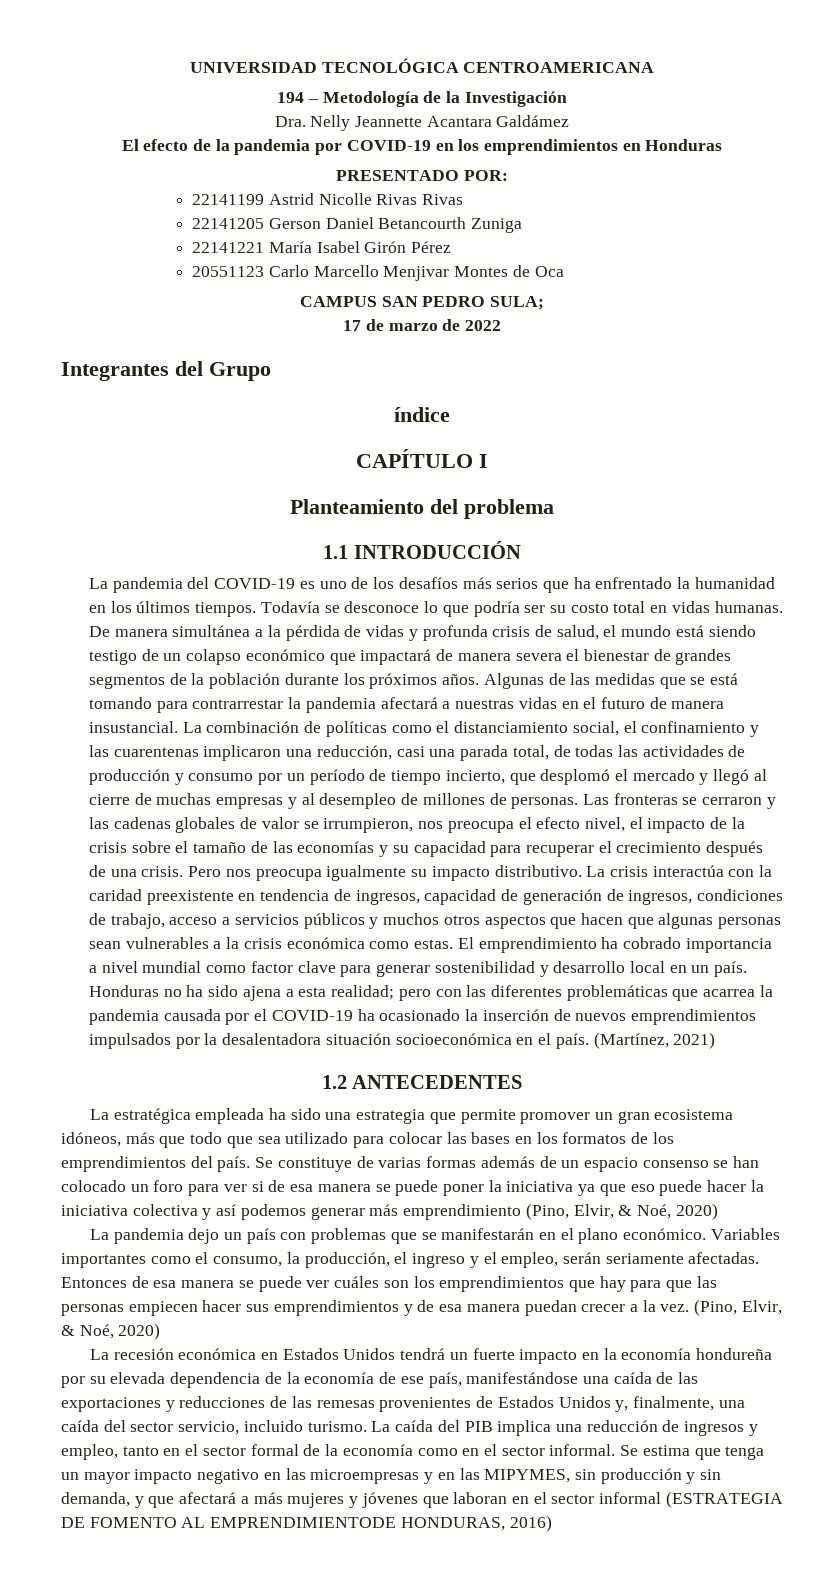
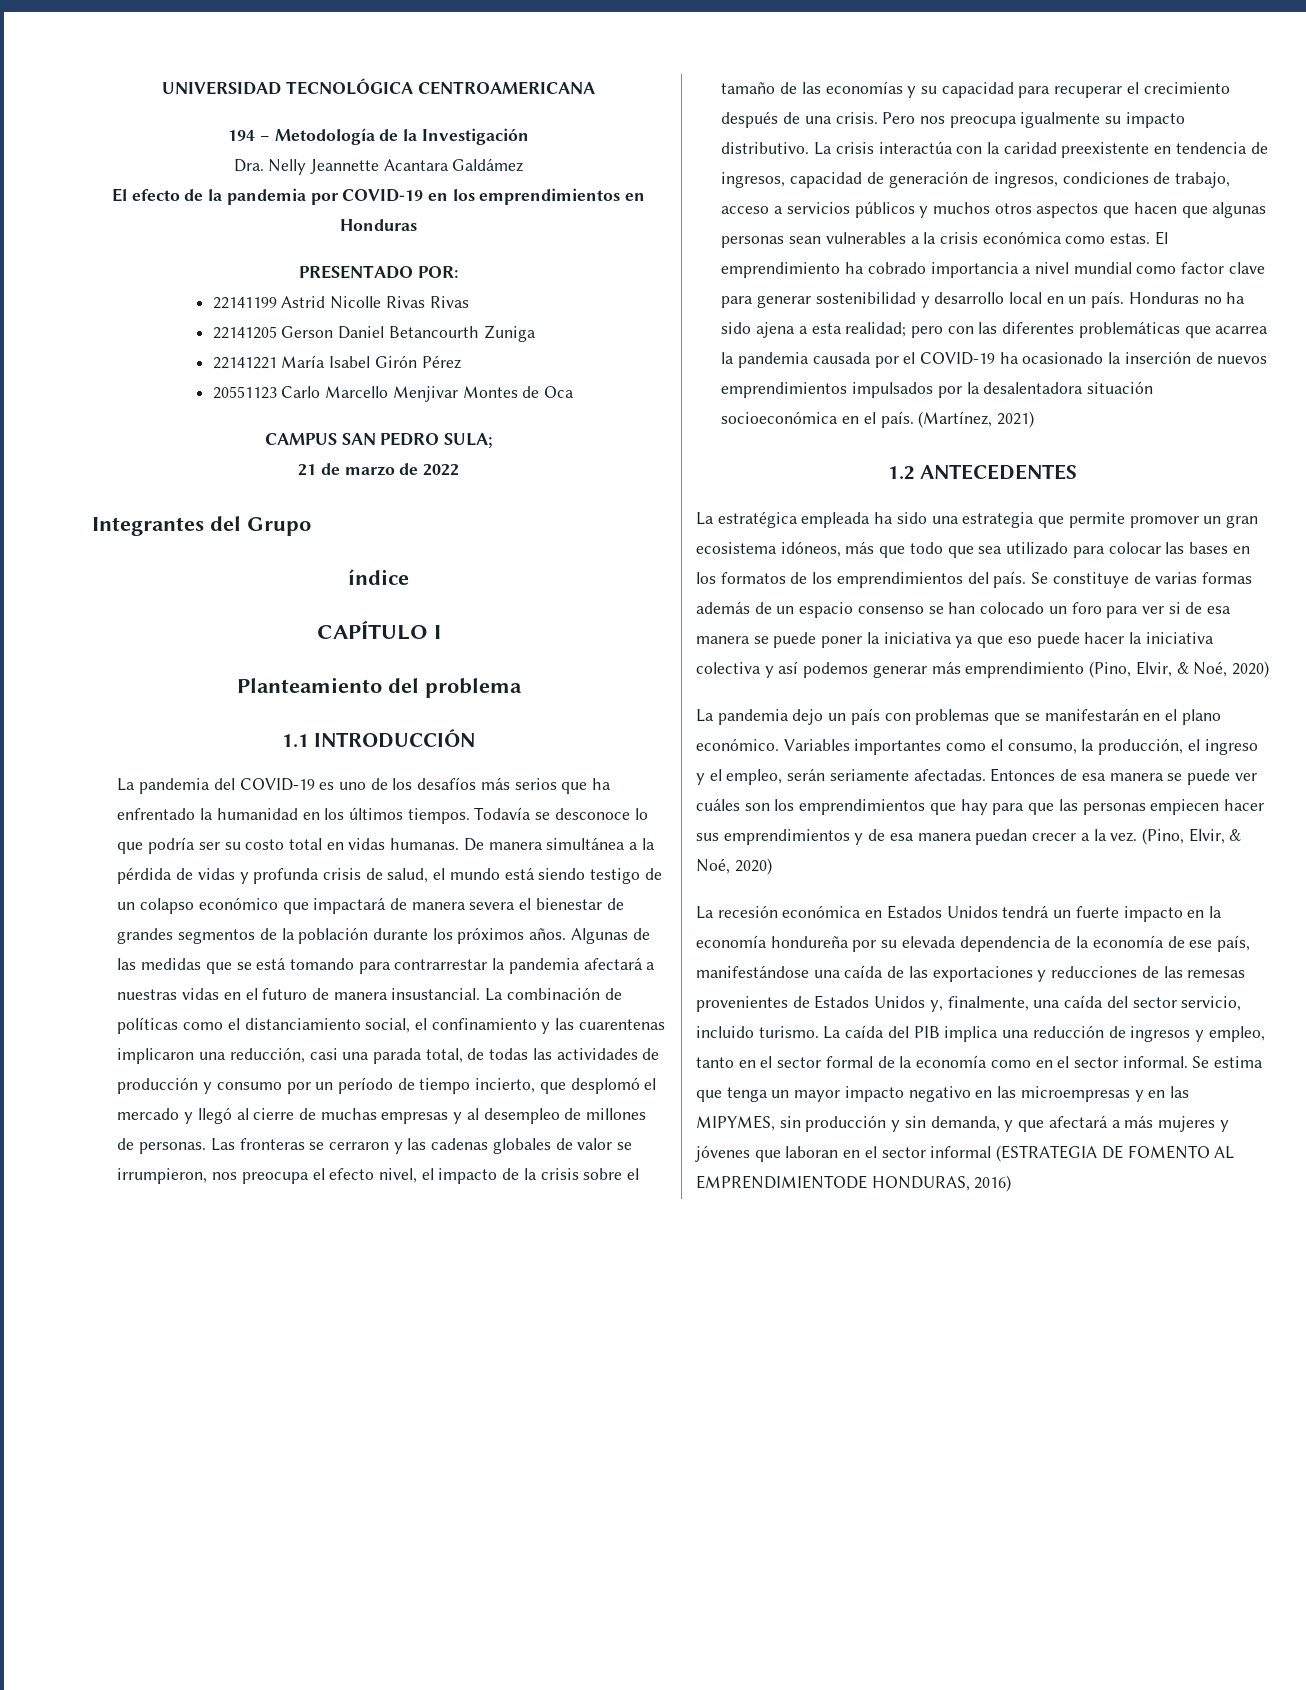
[343,320,362,331] 17 -> [298,464,317,476] 21

